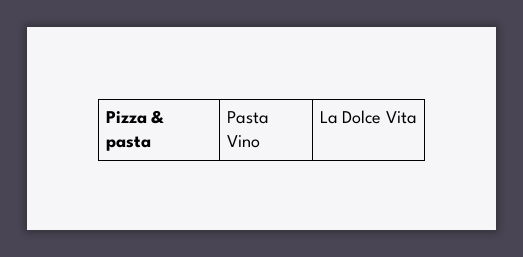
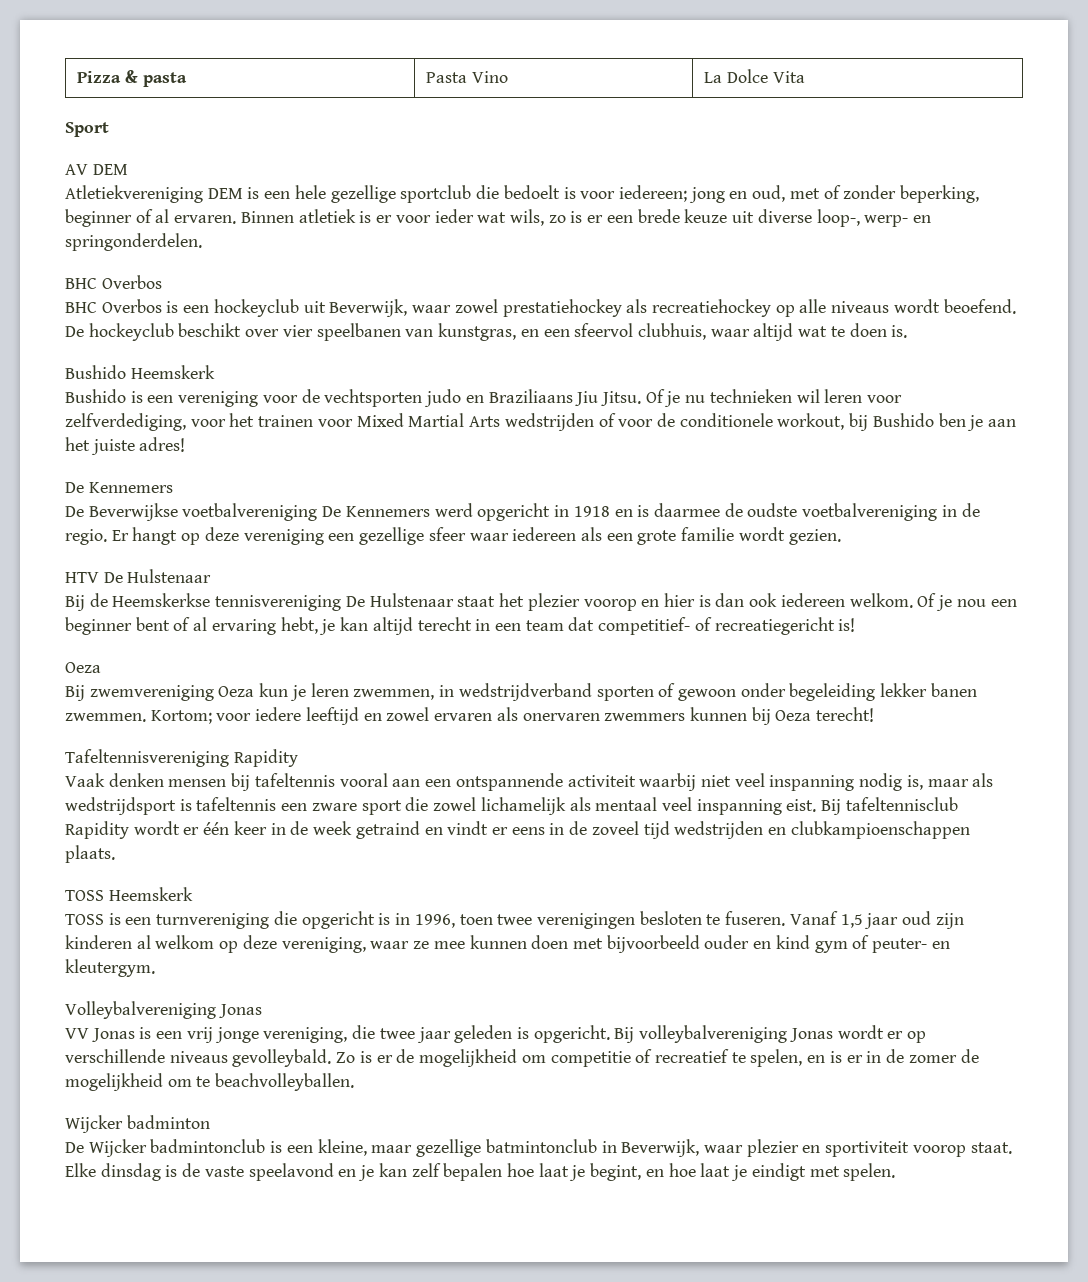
(418, 117) none -> [65,122,109,137] [65,164,128,175] [65,185,980,203] [65,209,931,227] [65,233,202,251] [65,275,162,289] [65,299,1016,317] [65,323,908,341] [65,365,215,379] [65,389,903,407] [65,413,1017,431] [65,437,186,455] [65,482,173,493] [65,503,980,521] [65,527,841,545] [65,569,212,583] [65,593,1017,611] [65,617,856,635] [65,662,101,673] [65,683,977,701] [65,707,875,725] [65,749,298,767] [65,773,994,791] [65,797,958,815] [65,821,970,839] [65,845,115,863] [65,887,193,901] [65,911,964,929] [65,935,950,953] [65,959,155,977] [65,1001,262,1019] [65,1025,927,1043] [65,1049,979,1067] [65,1073,355,1091] [65,1115,210,1133] [65,1139,1012,1157] [65,1163,896,1181] // Sport // AV DEM // Atletiekvereniging DEM is een hele gezellige sportclub die bedoelt is voor iedereen; jong en oud, met of zonder beperking, beginner of al ervaren. Binnen atletiek is er voor ieder wat wils, zo is er een brede keuze uit diverse loop-, werp- en springonderdelen. // BHC Overbos // BHC Overbos is een hockeyclub uit Beverwijk, waar zowel prestatiehockey als recreatiehockey op alle niveaus wordt beoefend. De hockeyclub beschikt over vier speelbanen van kunstgras, en een sfeervol clubhuis, waar altijd wat te doen is. // Bushido Heemskerk // Bushido is een vereniging voor de vechtsporten judo en Braziliaans Jiu Jitsu. Of je nu technieken wil leren voor zelfverdediging, voor het trainen voor Mixed Martial Arts wedstrijden of voor de conditionele workout, bij Bushido ben je aan het juiste adres! // De Kennemers // De Beverwijkse voetbalvereniging De Kennemers werd opgericht in 1918 en is daarmee de oudste voetbalvereniging in de regio. Er hangt op deze vereniging een gezellige sfeer waar iedereen als een grote familie wordt gezien. // HTV De Hulstenaar // Bij de Heemskerkse tennisvereniging De Hulstenaar staat het plezier voorop en hier is dan ook iedereen welkom. Of je nou een beginner bent of al ervaring hebt, je kan altijd terecht in een team dat competitief- of recreatiegericht is! // Oeza // Bij zwemvereniging Oeza kun je leren zwemmen, in wedstrijdverband sporten of gewoon onder begeleiding lekker banen zwemmen. Kortom; voor iedere leeftijd en zowel ervaren als onervaren zwemmers kunnen bij Oeza terecht! // Tafeltennisvereniging Rapidity // Vaak denken mensen bij tafeltennis vooral aan een ontspannende activiteit waarbij niet veel inspanning nodig is, maar als wedstrijdsport is tafeltennis een zware sport die zowel lichamelijk als mentaal veel inspanning eist. Bij tafeltennisclub Rapidity wordt er één keer in de week getraind en vindt er eens in de zoveel tijd wedstrijden en clubkampioenschappen plaats. // TOSS Heemskerk // TOSS is een turnvereniging die opgericht is in 1996, toen twee verenigingen besloten te fuseren. Vanaf 1,5 jaar oud zijn kinderen al welkom op deze vereniging, waar ze mee kunnen doen met bijvoorbeeld ouder en kind gym of peuter- en kleutergym. // Volleybalvereniging Jonas // VV Jonas is een vrij jonge vereniging, die twee jaar geleden is opgericht. Bij volleybalvereniging Jonas wordt er op verschillende niveaus gevolleybald. Zo is er de mogelijkheid om competitie of recreatief te spelen, en is er in de zomer de mogelijkheid om te beachvolleyballen. // Wijcker badminton // De Wijcker badmintonclub is een kleine, maar gezellige batmintonclub in Beverwijk, waar plezier en sportiviteit voorop staat. Elke dinsdag is de vaste speelavond en je kan zelf bepalen hoe laat je begint, en hoe laat je eindigt met spelen.

